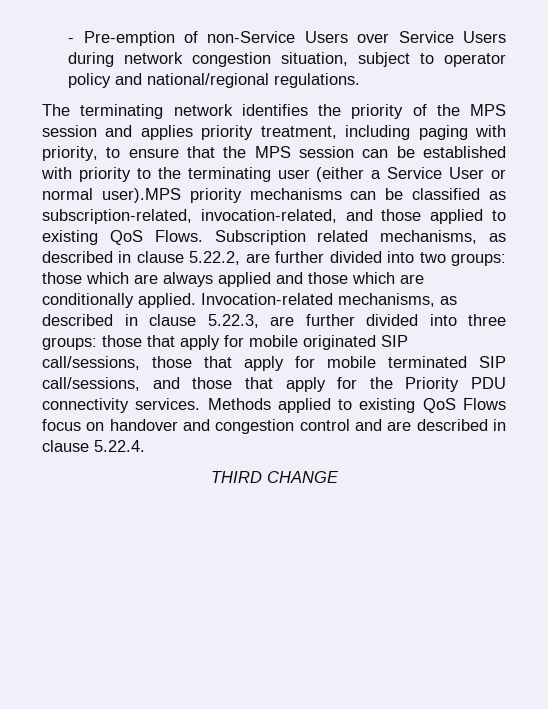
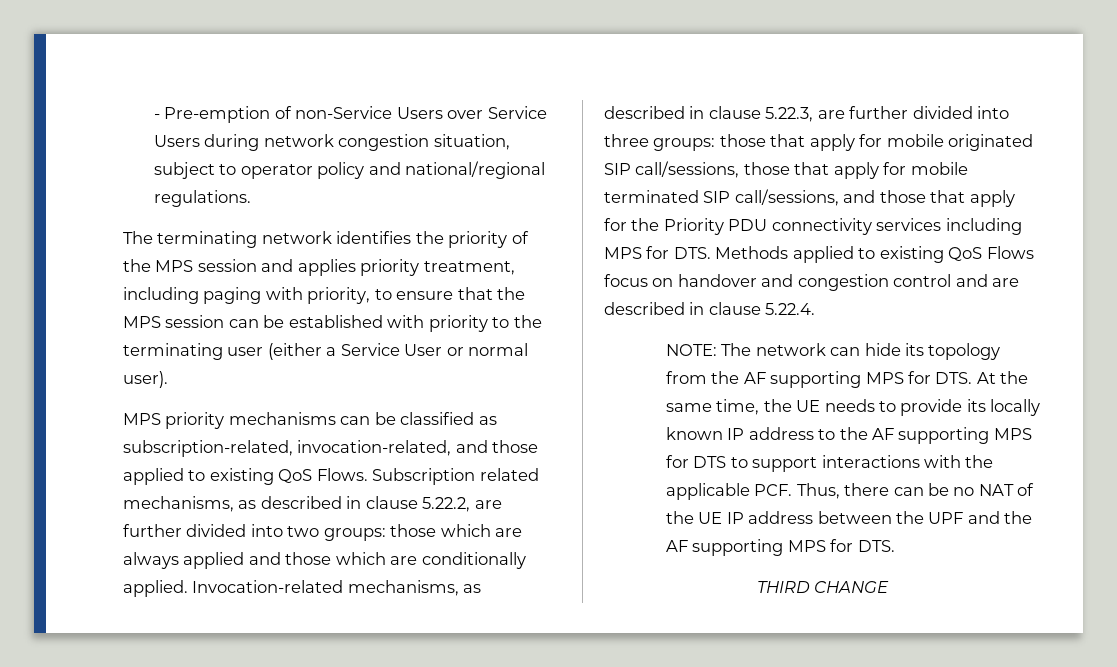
[101,188,181,203] user).MPS -> [123,371,168,388] [123,413,161,425] user). // MPS
[135,398,201,410] services. -> [876,218,1022,235] [604,246,711,259] services including MPS for DTS.
(145, 446) none -> [665,343,1001,360] [665,371,1029,388] [665,399,1041,416] [665,427,1032,444] [665,455,994,472] [665,483,1035,500] [665,511,1033,524] [665,539,895,556] // NOTE: The network can hide its topology from the AF supporting MPS for DTS. At the same time, the UE needs to provide its locally known IP address to the AF supporting MPS for DTS to support interactions with the applicable PCF. Thus, there can be no NAT of the UE IP address between the UPF and the AF supporting MPS for DTS.

